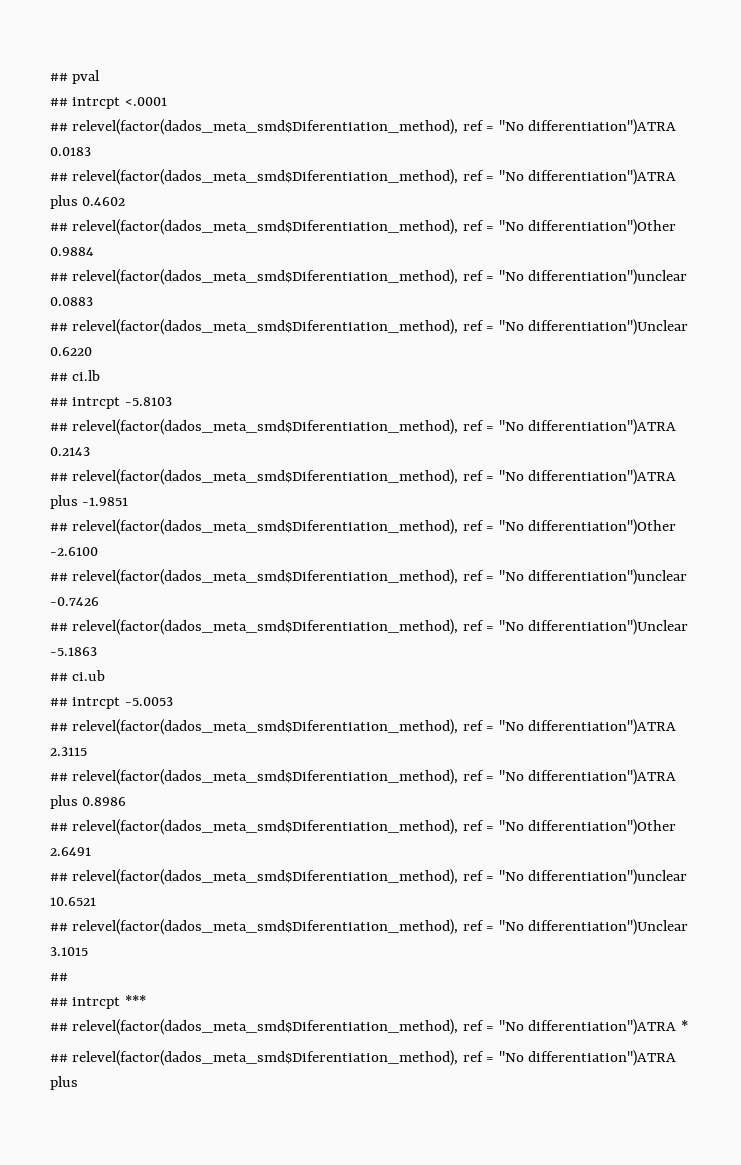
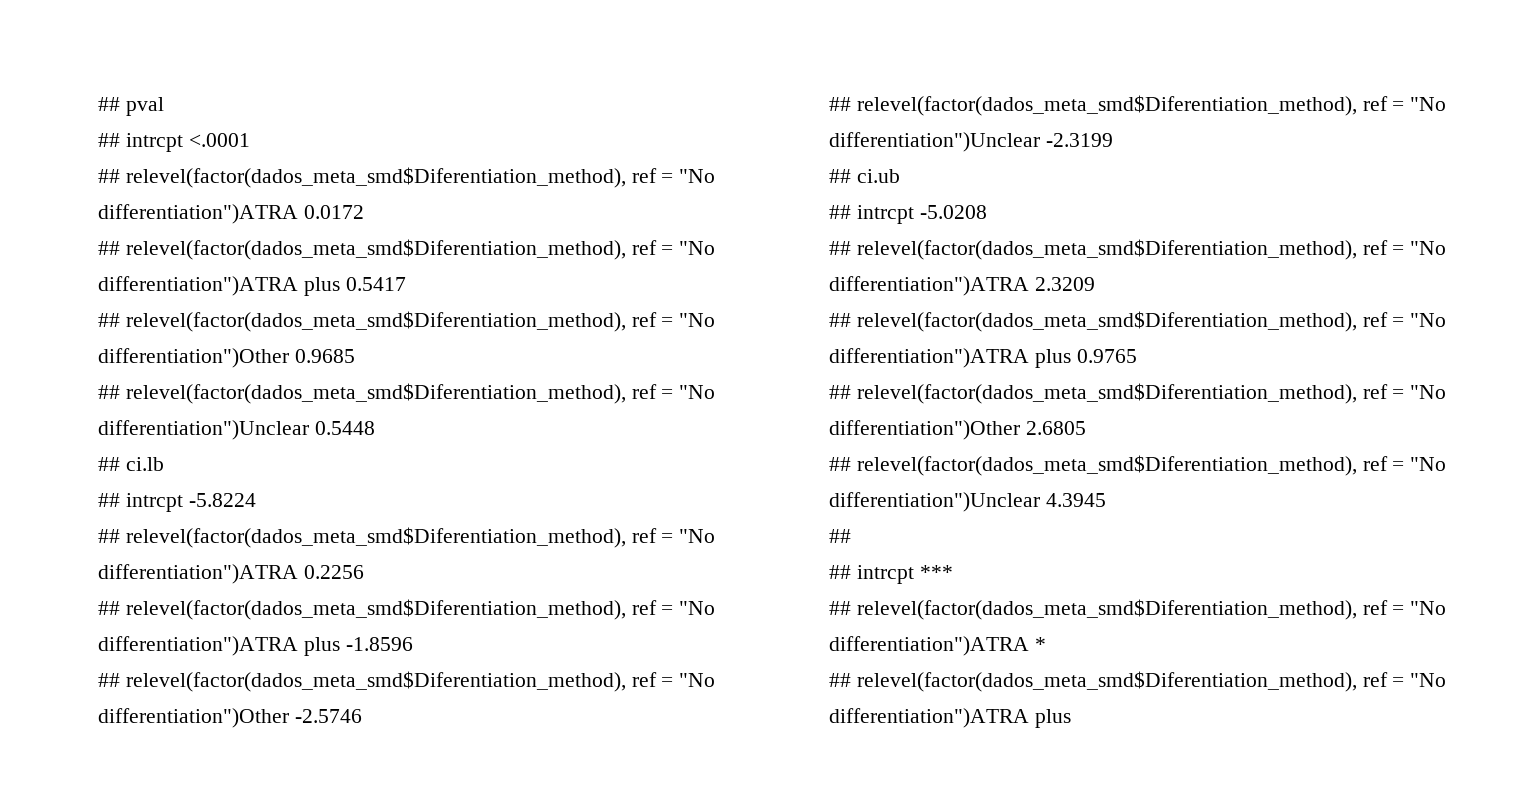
[50,147,91,156] [50,169,677,185] [50,195,126,209] [50,219,677,235] [50,247,94,256] [50,269,688,285] [50,297,93,306] [50,319,689,335] [50,347,92,356] 0.0183 // ## relevel(factor(dados_meta_smd$Diferentiation_method), ref = "No differentiation")ATRA plus 0.4602 // ## relevel(factor(dados_meta_smd$Diferentiation_method), ref = "No differentiation")Other 0.9884 // ## relevel(factor(dados_meta_smd$Diferentiation_method), ref = "No differentiation")unclear 0.0883 // ## relevel(factor(dados_meta_smd$Diferentiation_method), ref = "No differentiation")Unclear 0.6220 -> [303,205,364,219] [98,239,716,260] [98,276,406,296] [98,311,716,332] [98,348,355,368] [98,383,716,404] [98,420,375,440] 0.0172 // ## relevel(factor(dados_meta_smd$Diferentiation_method), ref = "No differentiation")ATRA plus 0.5417 // ## relevel(factor(dados_meta_smd$Diferentiation_method), ref = "No differentiation")Other 0.9685 // ## relevel(factor(dados_meta_smd$Diferentiation_method), ref = "No differentiation")Unclear 0.5448
[124,397,172,406] [50,419,677,435] [50,447,90,456] [50,469,677,485] [50,495,129,509] [50,519,677,535] [50,547,98,556] [50,569,688,585] [50,597,99,606] [50,619,689,635] [50,647,97,656] -5.8103 // ## relevel(factor(dados_meta_smd$Diferentiation_method), ref = "No differentiation")ATRA 0.2143 // ## relevel(factor(dados_meta_smd$Diferentiation_method), ref = "No differentiation")ATRA plus -1.9851 // ## relevel(factor(dados_meta_smd$Diferentiation_method), ref = "No differentiation")Other -2.6100 // ## relevel(factor(dados_meta_smd$Diferentiation_method), ref = "No differentiation")unclear -0.7426 // ## relevel(factor(dados_meta_smd$Diferentiation_method), ref = "No differentiation")Unclear -5.1863 -> [188,493,256,507] [98,527,716,548] [98,564,364,584] [98,599,716,620] [98,636,413,656] [98,671,716,692] [98,708,362,728] [829,95,1447,116] [829,132,1113,152] -5.8224 // ## relevel(factor(dados_meta_smd$Diferentiation_method), ref = "No differentiation")ATRA 0.2256 // ## relevel(factor(dados_meta_smd$Diferentiation_method), ref = "No differentiation")ATRA plus -1.8596 // ## relevel(factor(dados_meta_smd$Diferentiation_method), ref = "No differentiation")Other -2.5746 // ## relevel(factor(dados_meta_smd$Diferentiation_method), ref = "No differentiation")Unclear -2.3199
[124,697,173,706] [50,719,677,735] [50,747,87,756] [50,769,677,785] [50,795,127,809] [50,819,677,835] [50,847,91,856] [50,869,688,885] [50,897,96,906] [50,919,689,935] [50,947,88,956] -5.0053 // ## relevel(factor(dados_meta_smd$Diferentiation_method), ref = "No differentiation")ATRA 2.3115 // ## relevel(factor(dados_meta_smd$Diferentiation_method), ref = "No differentiation")ATRA plus 0.8986 // ## relevel(factor(dados_meta_smd$Diferentiation_method), ref = "No differentiation")Other 2.6491 // ## relevel(factor(dados_meta_smd$Diferentiation_method), ref = "No differentiation")unclear 10.6521 // ## relevel(factor(dados_meta_smd$Diferentiation_method), ref = "No differentiation")Unclear 3.1015 -> [919,205,987,219] [829,239,1447,260] [829,276,1095,296] [829,311,1447,332] [829,348,1137,368] [829,383,1447,404] [829,420,1086,440] [829,455,1447,476] [829,492,1106,512] -5.0208 // ## relevel(factor(dados_meta_smd$Diferentiation_method), ref = "No differentiation")ATRA 2.3209 // ## relevel(factor(dados_meta_smd$Diferentiation_method), ref = "No differentiation")ATRA plus 0.9765 // ## relevel(factor(dados_meta_smd$Diferentiation_method), ref = "No differentiation")Other 2.6805 // ## relevel(factor(dados_meta_smd$Diferentiation_method), ref = "No differentiation")Unclear 4.3945

